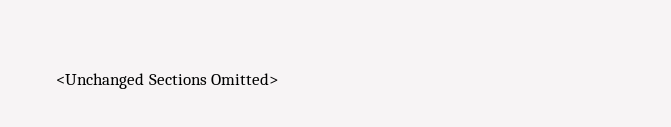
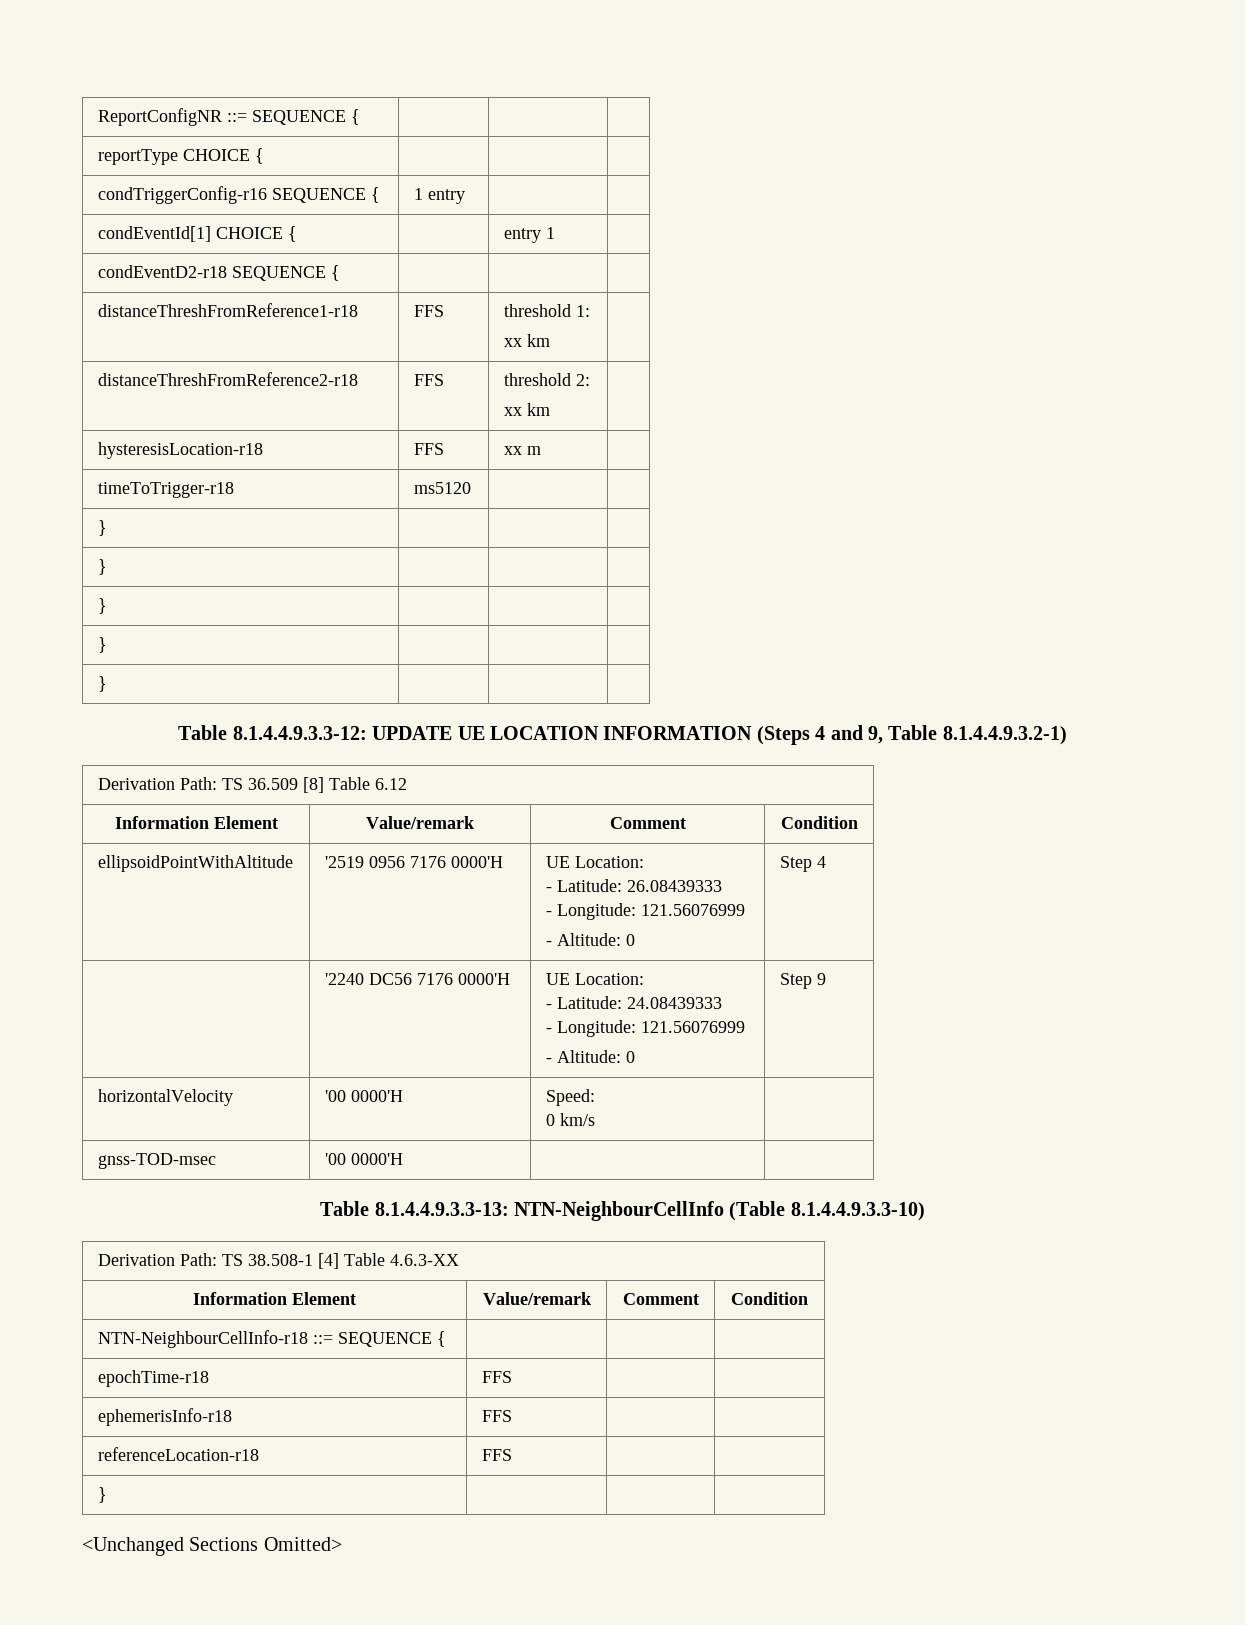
(56, 81) none -> [97,108,360,126] [97,148,264,165] [97,186,380,204] [413,188,465,204] [97,226,297,242] [503,227,555,243] [97,265,340,281] [97,303,358,317] [413,305,444,317] [503,304,590,317] [503,334,550,347] [97,372,358,386] [413,374,444,386] [503,373,590,386] [503,403,550,416] [97,442,263,459] [413,443,444,455] [503,446,541,455] [97,482,234,498] [413,482,471,494] [97,520,107,536] [97,559,107,575] [97,598,107,614] [97,637,107,653] [97,676,107,692] [178,725,1067,745] [97,777,407,793] [114,816,278,829] [365,816,474,829] [609,817,686,829] [780,816,858,829] [97,855,293,872] [324,856,503,868] [545,856,644,868] [545,879,722,892] [545,903,745,920] [545,933,635,946] [779,856,826,872] [324,973,510,985] [545,973,644,985] [545,996,722,1009] [545,1020,745,1037] [545,1050,635,1063] [779,973,826,989] [97,1089,233,1106] [324,1090,403,1102] [545,1089,595,1106] [545,1113,595,1126] [97,1153,216,1169] [324,1153,403,1165] [320,1201,925,1221] [97,1253,459,1269] [193,1292,356,1305] [482,1292,591,1305] [622,1293,699,1305] [731,1292,808,1305] [97,1330,446,1348] [97,1370,209,1387] [481,1371,512,1383] [97,1408,232,1426] [481,1410,512,1422] [97,1447,259,1461] [481,1449,512,1461] [97,1487,107,1503] ReportConfigNR ::= SEQUENCE { | | | // reportType CHOICE { | | | // condTriggerConfig-r16 SEQUENCE { | 1 entry | | // condEventId[1] CHOICE { | | entry 1 | // condEventD2-r18 SEQUENCE { | | | // distanceThreshFromReference1-r18 | FFS | threshold 1: // xx km | // distanceThreshFromReference2-r18 | FFS | threshold 2: // xx km | // hysteresisLocation-r18 | FFS | xx m | // timeToTrigger-r18 | ms5120 | | // } | | | // } | | | // } | | | // } | | | // } | | | // Table 8.1.4.4.9.3.3-12: UPDATE UE LOCATION INFORMATION (Steps 4 and 9, Table 8.1.4.4.9.3.2-1) // Derivation Path: TS 36.509 [8] Table 6.12 // Information Element | Value/remark | Comment | Condition // ellipsoidPointWithAltitude | '2519 0956 7176 0000'H | UE Location: // - Latitude: 26.08439333 // - Longitude: 121.56076999 // - Altitude: 0 | Step 4 // | '2240 DC56 7176 0000'H | UE Location: // - Latitude: 24.08439333 // - Longitude: 121.56076999 // - Altitude: 0 | Step 9 // horizontalVelocity | '00 0000'H | Speed: // 0 km/s | // gnss-TOD-msec | '00 0000'H | | // Table 8.1.4.4.9.3.3-13: NTN-NeighbourCellInfo (Table 8.1.4.4.9.3.3-10) // Derivation Path: TS 38.508-1 [4] Table 4.6.3-XX // Information Element | Value/remark | Comment | Condition // NTN-NeighbourCellInfo-r18 ::= SEQUENCE { | | | // epochTime-r18 | FFS | | // ephemerisInfo-r18 | FFS | | // referenceLocation-r18 | FFS | | // } | | | //

